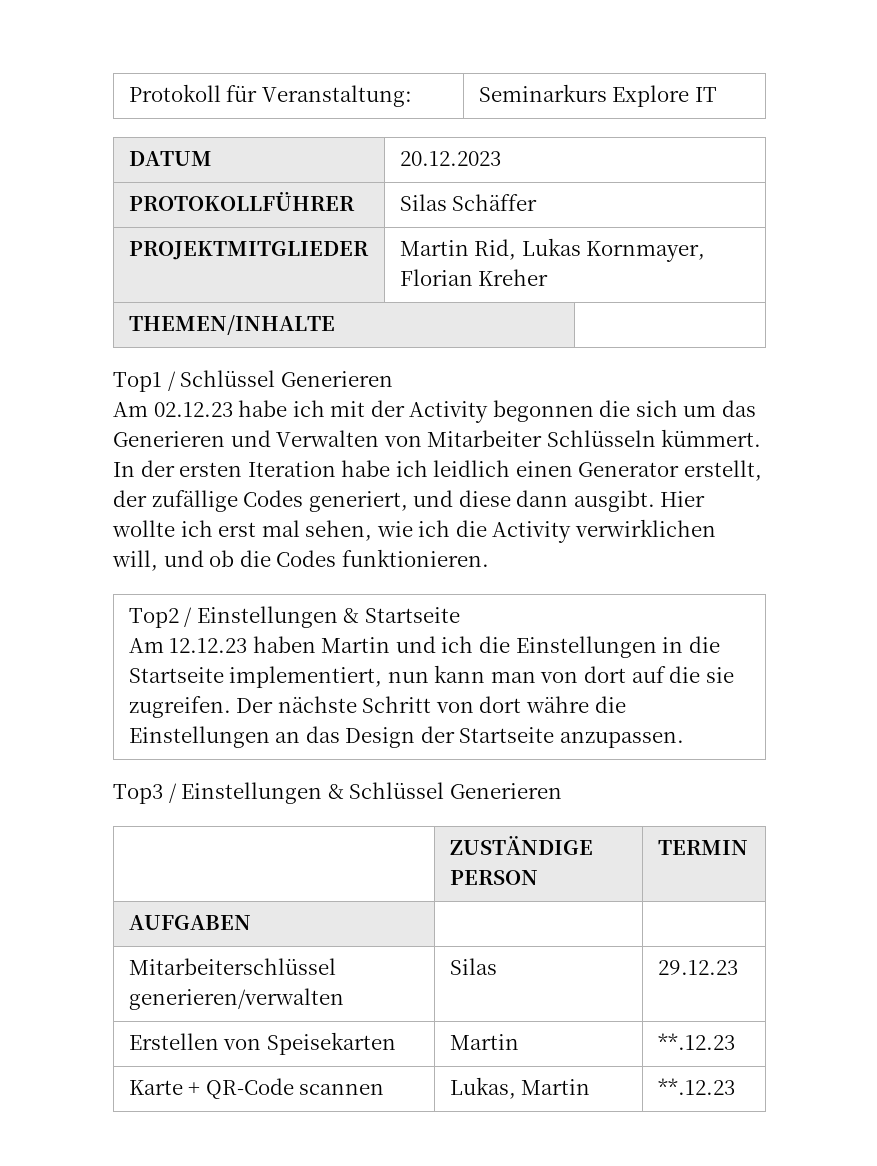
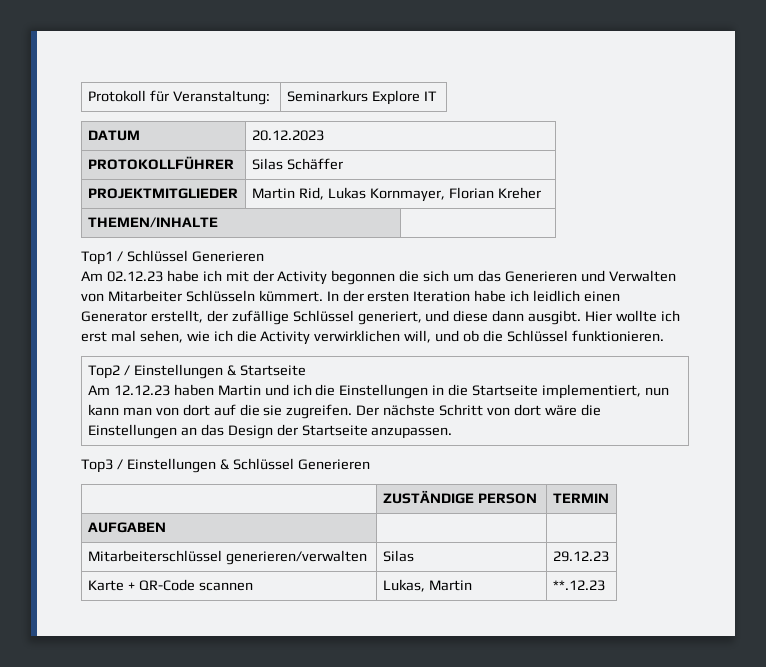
[243,490,304,507] Codes -> [292,310,354,322] Schlüssel
[276,550,337,567] Codes -> [506,330,568,342] Schlüssel
[526,696,590,713] währe -> [544,405,577,416] wäre
[128,1032,396,1055] [449,1034,519,1050] [657,1033,735,1050] // Erstellen von Speisekarten | Martin | **.12.23 -> (609, 556) none

